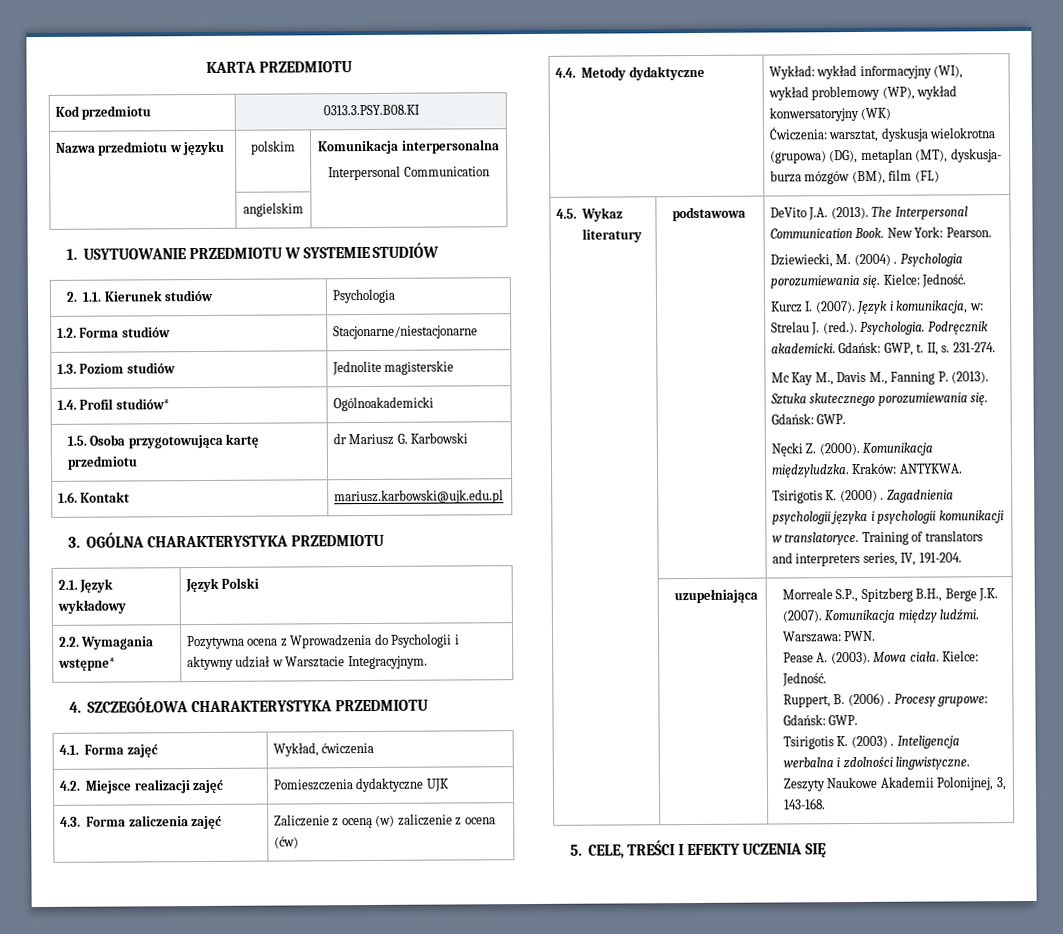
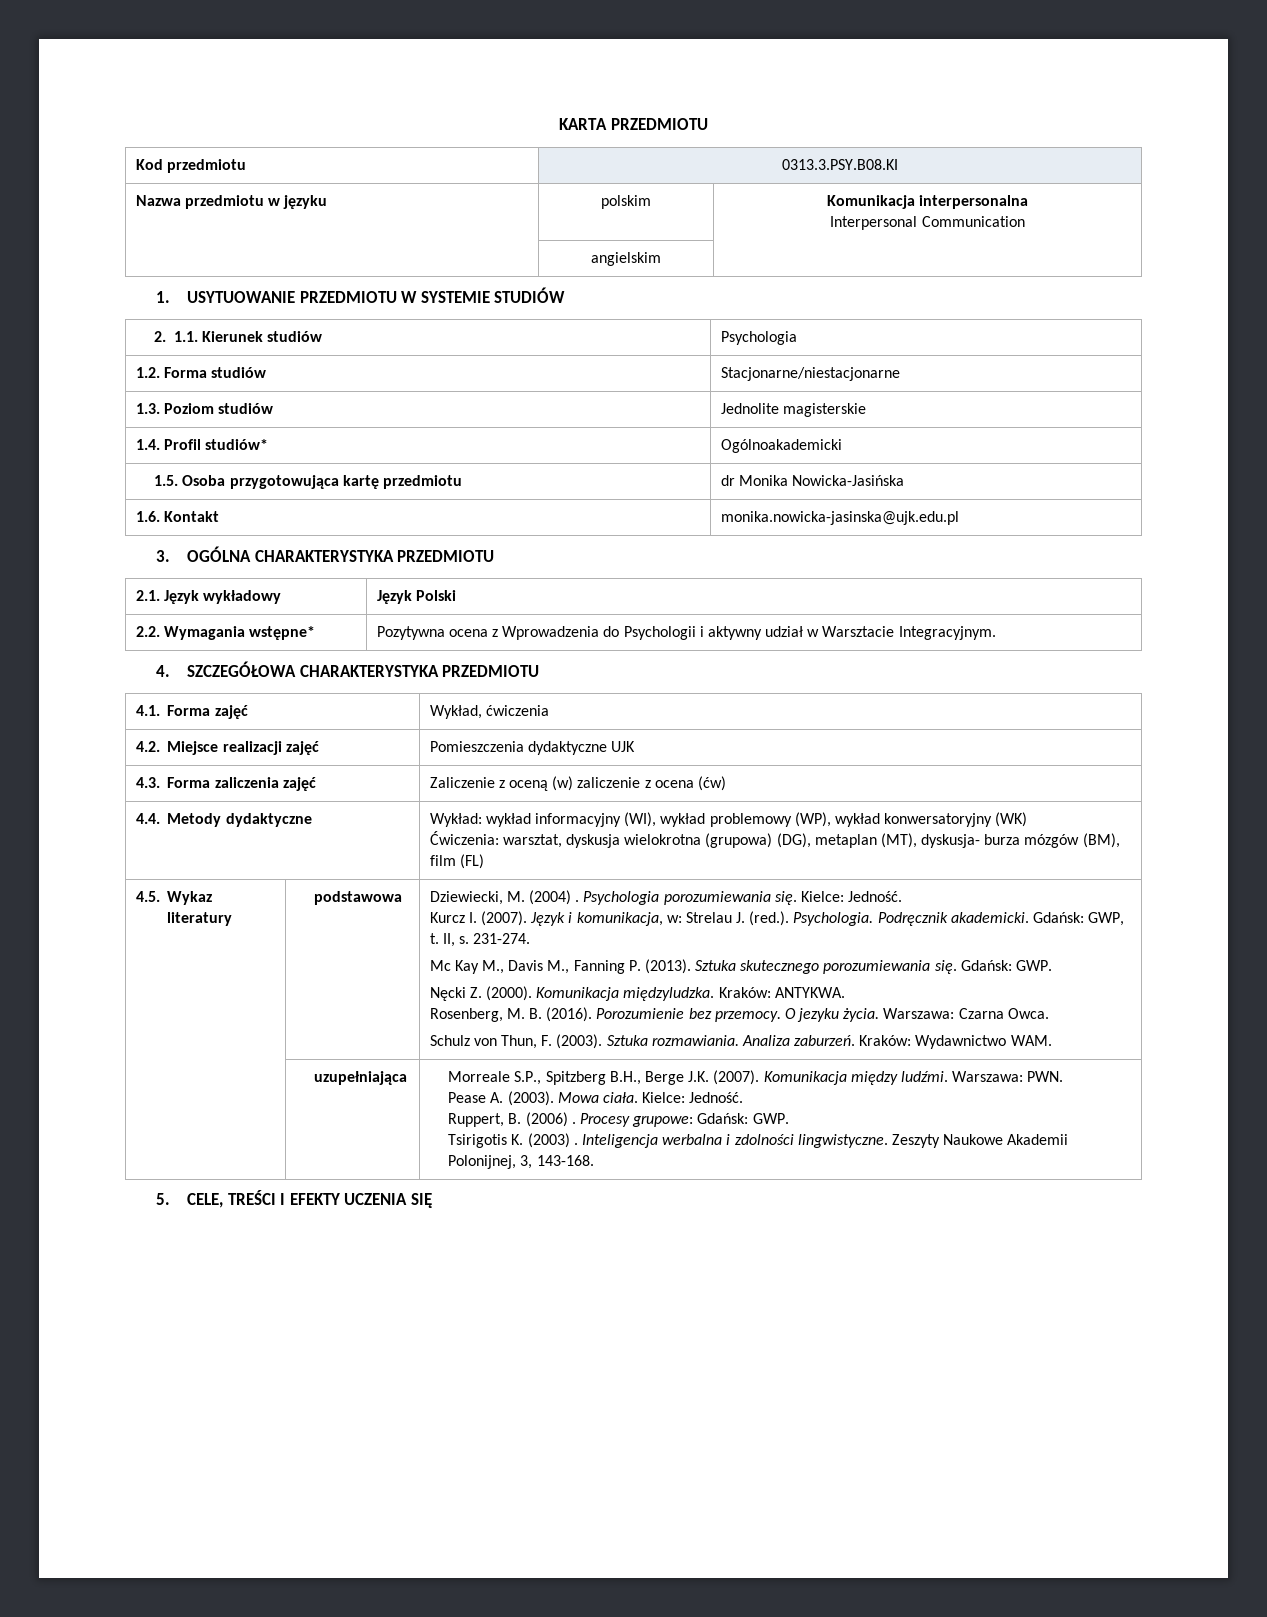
[348,432,469,446] Mariusz G. Karbowski -> [738,475,904,486] Monika Nowicka-Jasińska
[333,489,504,505] mariusz.karbowski@ujk.edu.pl -> [720,511,959,525] monika.nowicka-jasinska@ujk.edu.pl
[769,206,968,221] [769,226,992,239] DeVito J.A. (2013). The Interpersonal Communication Book. New York: Pearson. // -> (403, 898) none
[771,489,954,504] [771,510,1004,525] [771,530,983,546] [771,552,962,567] Tsirigotis K. (2000) . Zagadnienia psychologii języka i psychologii komunikacji w translatoryce. Training of translators and interpreters series, IV, 191-204. -> [429,1007,1049,1022] [429,1034,1052,1049] Rosenberg, M. B. (2016). Porozumienie bez przemocy. O jezyku życia. Warszawa: Czarna Owca. // Schulz von Thun, F. (2003). Sztuka rozmawiania. Analiza zaburzeń. Kraków: Wydawnictwo WAM.

